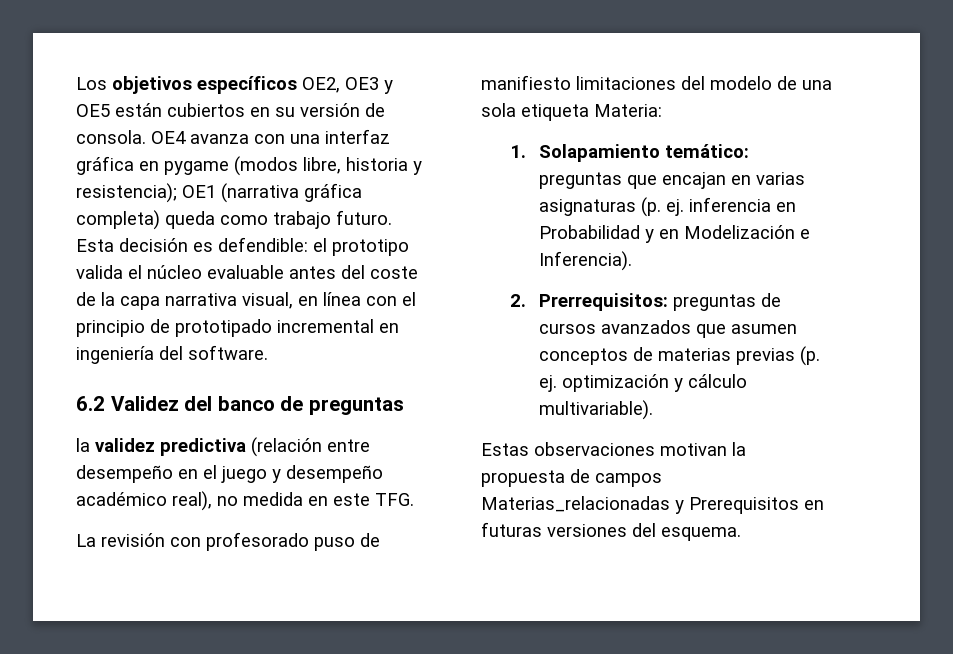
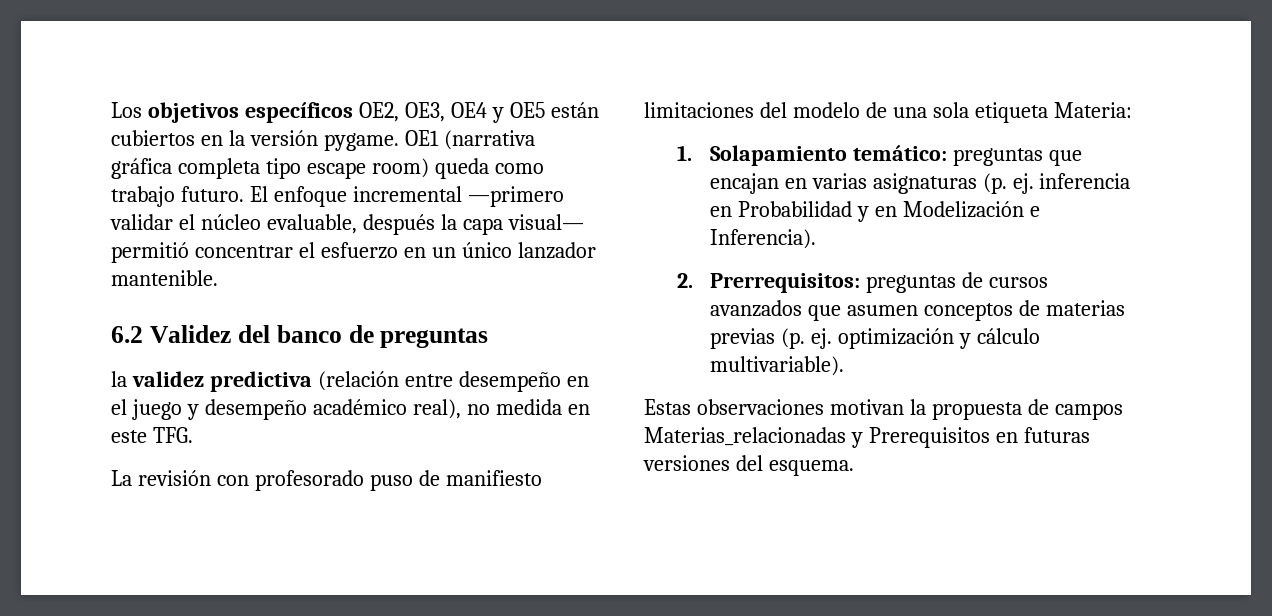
[345,77,379,90] OE3 -> [404,102,487,122] OE3, OE4
[275,103,385,117] [76,129,390,144] [76,156,422,176] [76,183,362,203] [76,210,392,230] [76,237,409,256] [76,265,418,279] [76,292,416,310] [76,319,399,337] [76,345,268,364] su versión de consola. OE4 avanza con una interfaz gráfica en pygame (modos libre, historia y resistencia); OE1 (narrativa gráfica completa) queda como trabajo futuro. Esta decisión es defendible: el prototipo valida el núcleo evaluable antes del coste de la capa narrativa visual, en línea con el principio de prototipado incremental en ingeniería del software. -> [228,130,535,151] [111,158,544,179] [111,186,564,207] [110,214,584,235] [111,242,596,263] [111,270,218,286] la versión pygame. OE1 (narrativa gráfica completa tipo escape room) queda como trabajo futuro. El enfoque incremental —primero validar el núcleo evaluable, después la capa visual— permitió concentrar el esfuerzo en un único lanzador mantenible.

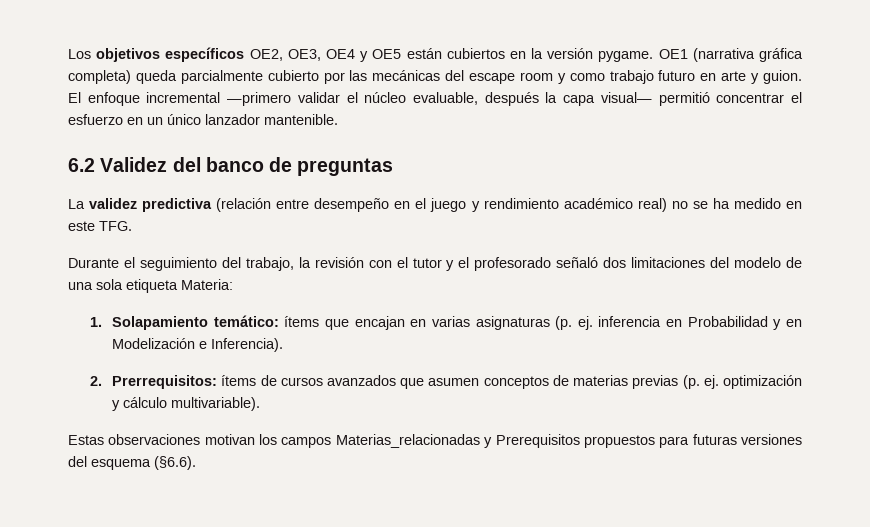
[177,158,544,179] [111,186,244,207] completa tipo escape room) queda como trabajo futuro. -> [68,70,802,84] completa) queda parcialmente cubierto por las mecánicas del escape room y como trabajo futuro en arte y guion.
[111,371,127,387] la -> [68,199,85,209] La
[204,399,590,420] [111,427,193,443] [111,470,542,491] desempeño académico real), no medida en este TFG. // La revisión con profesorado puso de manifiesto -> [483,198,802,212] [68,221,132,231] [68,257,627,271] rendimiento académico real) no se ha medido en este TFG. // Durante el seguimiento del trabajo, la revisión con el tutor y el profesorado señaló dos
[952,148,1043,166] preguntas -> [284,316,320,327] ítems
[865,275,956,293] preguntas -> [221,375,257,386] ítems
[909,399,1049,420] la propuesta de -> [259,434,278,445] los
[995,432,1018,443] en -> [583,435,690,448] propuestos para
[768,460,854,476] esquema. -> [91,456,196,470] esquema (§6.6).

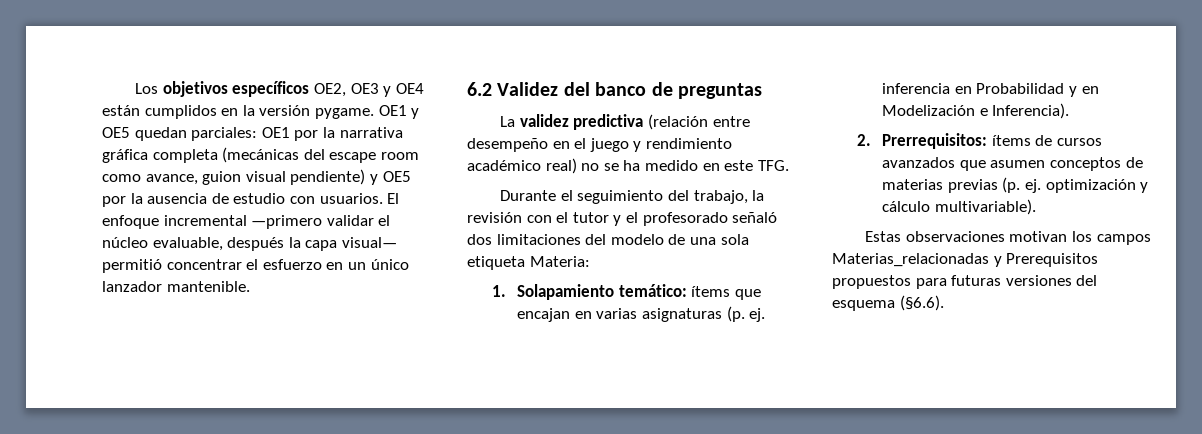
[287,48,505,62] OE3, OE4 y OE5 están cubiertos -> [350,83,424,97] [102,105,217,119] OE3 y OE4 están cumplidos
[692,48,803,62] [68,70,802,84] (narrativa gráfica completa) queda parcialmente cubierto por las mecánicas del escape room y como trabajo futuro en arte y guion. -> [411,108,420,119] [102,127,403,141] [102,147,419,163] [102,169,411,185] [102,193,383,207] y OE5 quedan parciales: OE1 por la narrativa gráfica completa (mecánicas del escape room como avance, guion visual pendiente) y OE5 por la ausencia de estudio con usuarios.

